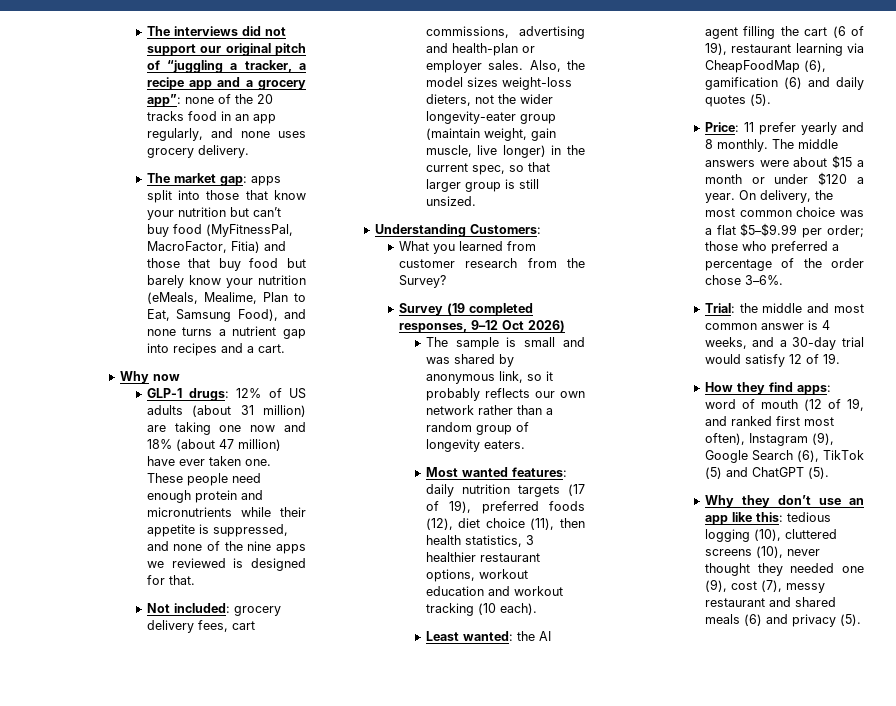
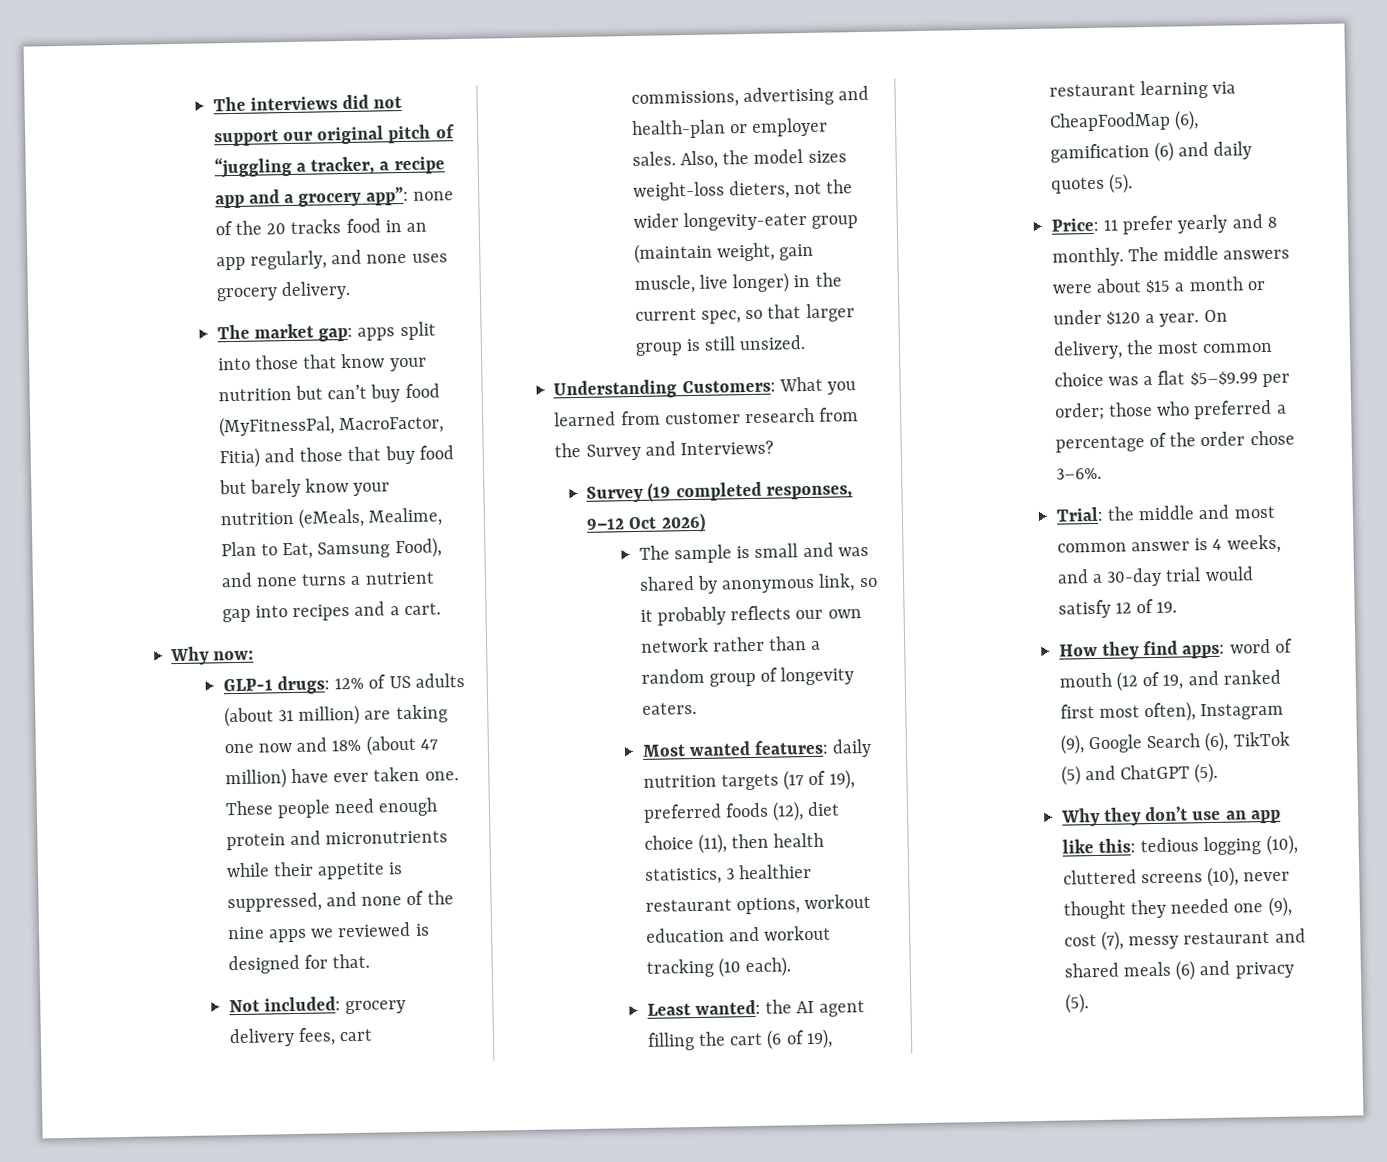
[152,374,180,381] now -> [213,650,255,661] now:
(542, 229) // -> (776, 386) none
[398,275,446,288] Survey? -> [585,440,775,461] Survey and Interviews?

